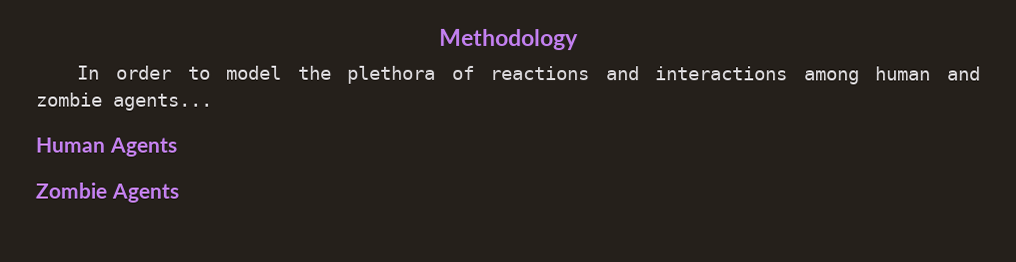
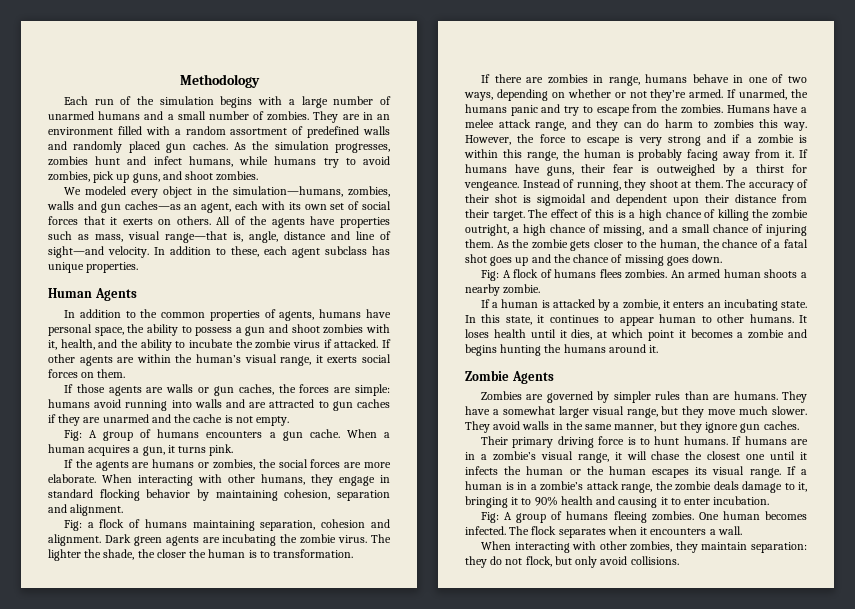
[77,65,981,85] [36,92,213,111] [35,137,177,157] [35,182,179,203] In order to model the plethora of reactions and interactions among human and zombie agents... // Human Agents // Zombie Agents -> [63,96,391,108] [48,111,390,123] [48,126,390,138] [48,141,390,153] [48,156,391,168] [48,171,259,183] [63,186,390,198] [47,201,391,213] [48,216,390,228] [48,231,391,243] [48,246,390,258] [48,262,139,273] [48,288,137,301] [63,309,391,321] [48,324,390,336] [48,339,392,351] [48,354,391,366] [48,369,126,378] [63,384,390,396] [48,399,390,411] [48,414,290,426] [63,429,390,441] [48,444,234,456] [63,459,391,471] [48,474,390,486] [48,489,390,501] [48,504,124,516] [63,519,390,531] [48,534,391,546] [48,549,354,561] [480,74,807,86] [464,89,808,101] [465,104,807,116] [465,119,807,131] [465,134,807,146] [464,149,808,161] [465,164,807,176] [464,179,808,191] [465,194,807,206] [465,209,808,221] [465,224,807,236] [465,239,808,251] [465,254,723,266] [480,269,807,281] [465,284,541,296] [480,299,807,311] [465,314,807,326] [465,329,807,341] [465,344,659,356] [465,370,554,384] [480,391,807,403] [465,406,807,418] [465,421,799,433] [480,436,808,448] [465,451,807,463] [465,466,807,478] [465,481,807,493] [465,496,770,508] [480,511,807,523] [465,526,742,538] [480,541,807,553] [465,556,679,568] Each run of the simulation begins with a large number of unarmed humans and a small number of zombies. They are in an environment filled with a random assortment of predefined walls and randomly placed gun caches. As the simulation progresses, zombies hunt and infect humans, while humans try to avoid zombies, pick up guns, and shoot zombies. // We modeled every object in the simulation—humans, zombies, walls and gun caches—as an agent, each with its own set of social forces that it exerts on others. All of the agents have properties such as mass, visual range—that is, angle, distance and line of sight—and velocity. In addition to these, each agent subclass has unique properties. // Human Agents // In addition to the common properties of agents, humans have personal space, the ability to possess a gun and shoot zombies with it, health, and the ability to incubate the zombie virus if attacked. If other agents are within the human’s visual range, it exerts social forces on them. // If those agents are walls or gun caches, the forces are simple: humans avoid running into walls and are attracted to gun caches if they are unarmed and the cache is not empty. // Fig: A group of humans encounters a gun cache. When a human acquires a gun, it turns pink. // If the agents are humans or zombies, the social forces are more elaborate. When interacting with other humans, they engage in standard flocking behavior by maintaining cohesion, separation and alignment. // Fig: a flock of humans maintaining separation, cohesion and alignment. Dark green agents are incubating the zombie virus. The lighter the shade, the closer the human is to transformation. // If there are zombies in range, humans behave in one of two ways, depending on whether or not they’re armed. If unarmed, the humans panic and try to escape from the zombies. Humans have a melee attack range, and they can do harm to zombies this way. However, the force to escape is very strong and if a zombie is within this range, the human is probably facing away from it. If humans have guns, their fear is outweighed by a thirst for vengeance. Instead of running, they shoot at them. The accuracy of their shot is sigmoidal and dependent upon their distance from their target. The effect of this is a high chance of killing the zombie outright, a high chance of missing, and a small chance of injuring them. As the zombie gets closer to the human, the chance of a fatal shot goes up and the chance of missing goes down. // Fig: A flock of humans flees zombies. An armed human shoots a nearby zombie. // If a human is attacked by a zombie, it enters an incubating state. In this state, it continues to appear human to other humans. It loses health until it dies, at which point it becomes a zombie and begins hunting the humans around it. // Zombie Agents // Zombies are governed by simpler rules than are humans. They have a somewhat larger visual range, but they move much slower. They avoid walls in the same manner, but they ignore gun caches. // Their primary driving force is to hunt humans. If humans are in a zombie’s visual range, it will chase the closest one until it infects the human or the human escapes its visual range. If a human is in a zombie’s attack range, the zombie deals damage to it, bringing it to 90% health and causing it to enter incubation. // Fig: A group of humans fleeing zombies. One human becomes infected. The flock separates when it encounters a wall. // When interacting with other zombies, they maintain separation: they do not flock, but only avoid collisions.

